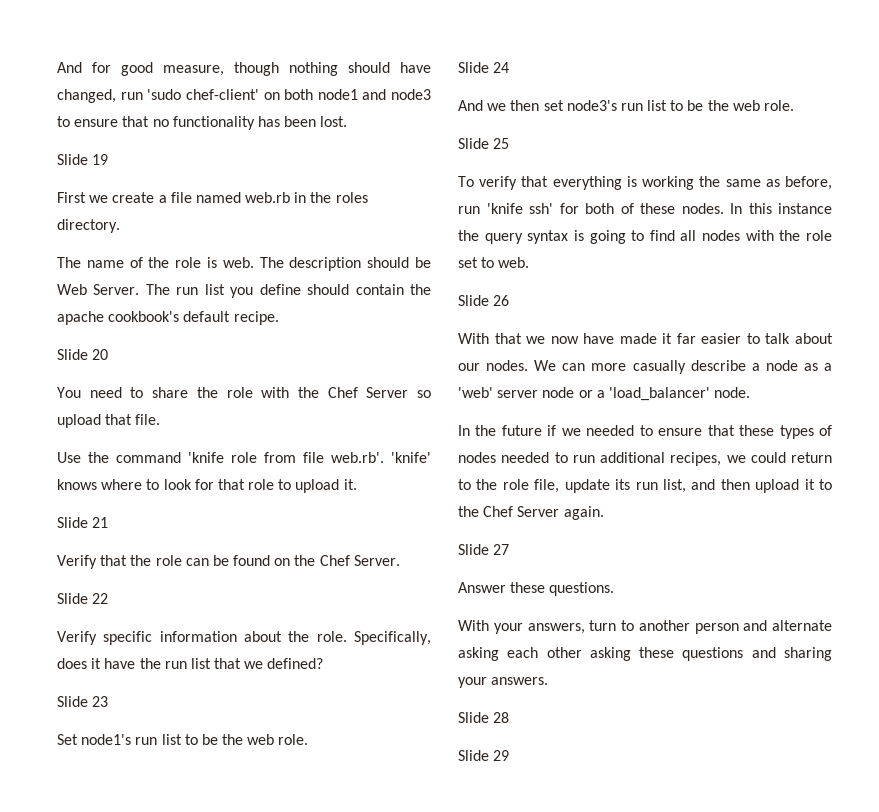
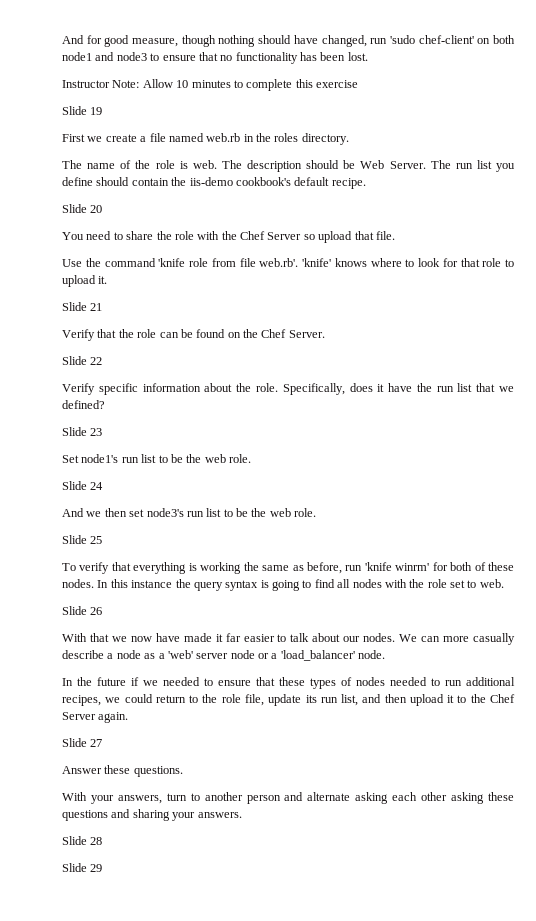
(348, 121) none -> [62,79,358,91] // Instructor Note: Allow 10 minutes to complete this exercise
[57,311,104,325] apache -> [189,177,233,186] iis-demo
[529,203,553,214] ssh' -> [395,563,430,571] winrm'

